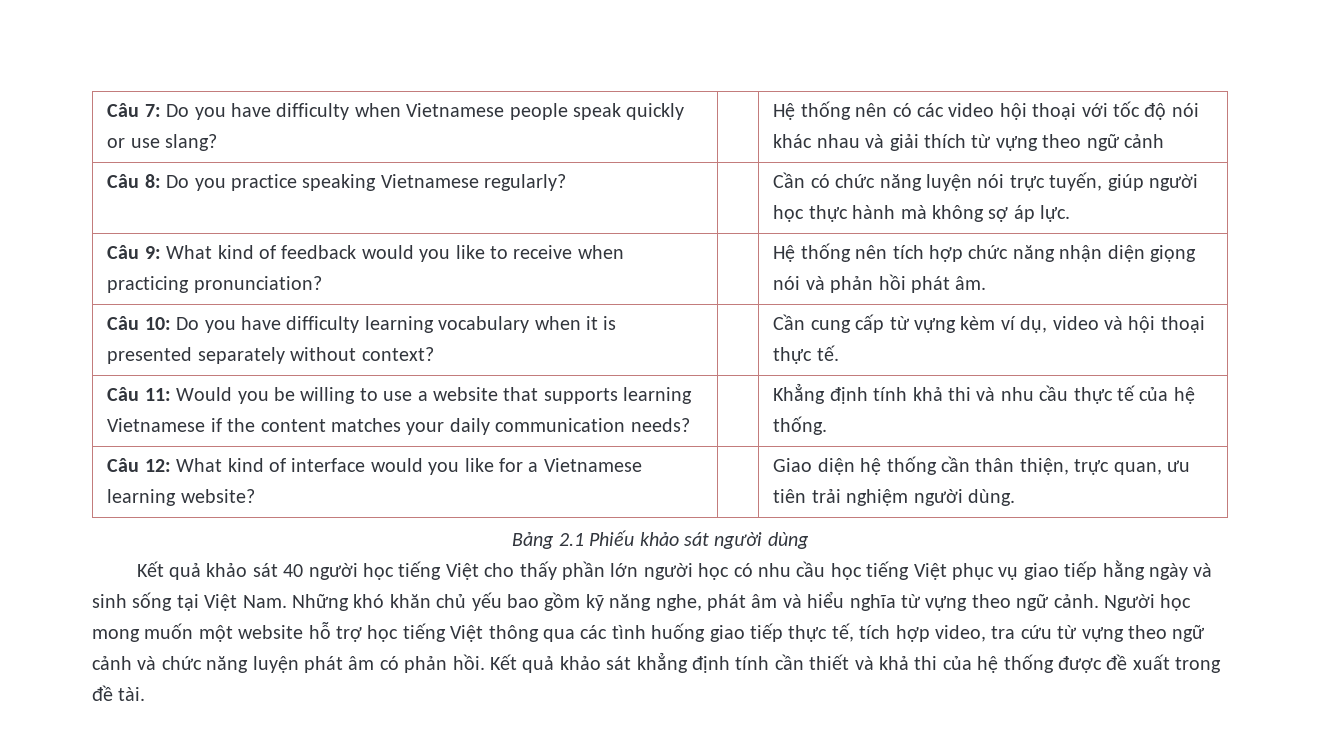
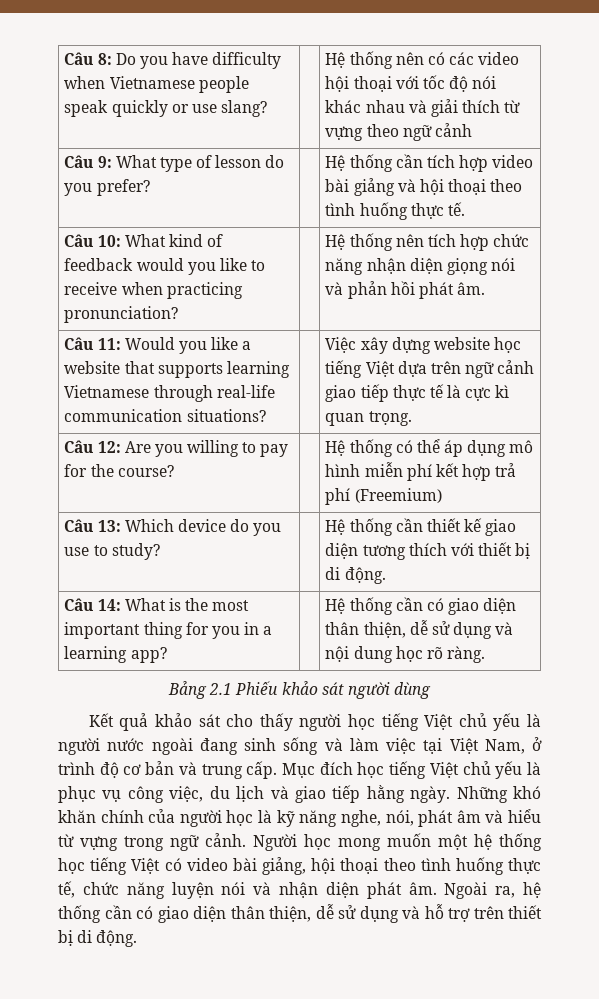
[107,103,161,117] Câu 7: -> [64,52,112,65] Câu 8:
[144,174,567,191] [773,172,1198,191] [773,205,1071,222] [107,245,161,259] 8: Do you practice speaking Vietnamese regularly? | | Cần có chức năng luyện nói trực tuyến, giúp người học thực hành mà không sợ áp lực. // Câu 9: -> [97,155,285,172] [64,179,150,196] [325,154,534,172] [325,178,523,196] [325,202,465,220] [64,234,121,247] 9: What type of lesson do you prefer? | | Hệ thống cần tích hợp video bài giảng và hội thoại theo tình huống thực tế. // Câu 10:
[107,316,617,333] [107,347,434,364] [773,314,1205,333] [773,345,839,364] // Câu 10: Do you have difficulty learning vocabulary when it is presented separately without context? | | Cần cung cấp từ vựng kèm ví dụ, video và hội thoại thực tế. -> (486, 288) none
[273,387,413,404] be willing to use -> [211,337,239,350] like
[210,418,690,435] [773,383,1195,404] [773,416,828,435] [107,458,642,475] [107,489,255,506] [773,456,1190,475] [773,489,1015,506] if the content matches your daily communication needs? | | Khẳng định tính khả thi và nhu cầu thực tế của hệ thống. // Câu 12: What kind of interface would you like for a Vietnamese learning website? | | Giao diện hệ thống cần thân thiện, trực quan, ưu tiên trải nghiệm người dùng. -> [153,385,275,402] [64,409,266,422] [325,337,522,354] [325,360,535,378] [325,384,510,402] [325,411,412,426] [64,440,289,457] [64,464,174,477] [325,439,534,457] [325,462,517,481] [325,488,442,505] [64,519,282,536] [64,543,160,560] [325,518,517,536] [325,542,531,560] [325,567,386,584] [64,598,250,611] [64,622,273,639] [64,646,167,663] [325,597,517,615] [325,620,514,639] [325,646,486,663] through real-life communication situations? | | Việc xây dựng website học tiếng Việt dựa trên ngữ cảnh giao tiếp thực tế là cực kì quan trọng. // Câu 12: Are you willing to pay for the course? | | Hệ thống có thể áp dụng mô hình miễn phí kết hợp trả phí (Freemium) // Câu 13: Which device do you use to study? | | Hệ thống cần thiết kế giao diện tương thích với thiết bị di động. // Câu 14: What is the most important thing for you in a learning app? | | Hệ thống cần có giao diện thân thiện, dễ sử dụng và nội dung học rõ ràng.
[283,564,304,577] 40 -> [226,713,293,731] cho thấy
[484,560,1213,580] [92,592,581,611] cho thấy phần lớn người học có nhu cầu học tiếng Việt phục vụ giao tiếp hằng ngày và sinh sống tại Việt Nam. Những khó khăn chủ yếu bao gồm -> [458,713,542,731] [58,737,542,755] [58,761,541,779] [58,785,541,803] [58,809,273,827] chủ yếu là người nước ngoài đang sinh sống và làm việc tại Việt Nam, ở trình độ cơ bản và trung cấp. Mục đích học tiếng Việt chủ yếu là phục vụ công việc, du lịch và giao tiếp hằng ngày. Những khó khăn chính của người học là
(702, 602) none -> [385,810,414,826] nói,
[849,594,1011,611] nghĩa từ vựng theo -> [58,834,164,851] từ vựng trong
[238,622,1206,642] [92,652,1222,673] [92,685,146,701] website hỗ trợ học tiếng Việt thông qua các tình huống giao tiếp thực tế, tích hợp video, tra cứu từ vựng theo ngữ cảnh và chức năng luyện phát âm có phản hồi. Kết quả khảo sát khẳng định tính cần thiết và khả thi của hệ thống được đề xuất trong đề tài. -> [474,833,542,851] [58,857,541,875] [58,881,541,899] [58,904,542,923] [58,930,138,947] hệ thống học tiếng Việt có video bài giảng, hội thoại theo tình huống thực tế, chức năng luyện nói và nhận diện phát âm. Ngoài ra, hệ thống cần có giao diện thân thiện, dễ sử dụng và hỗ trợ trên thiết bị di động.

